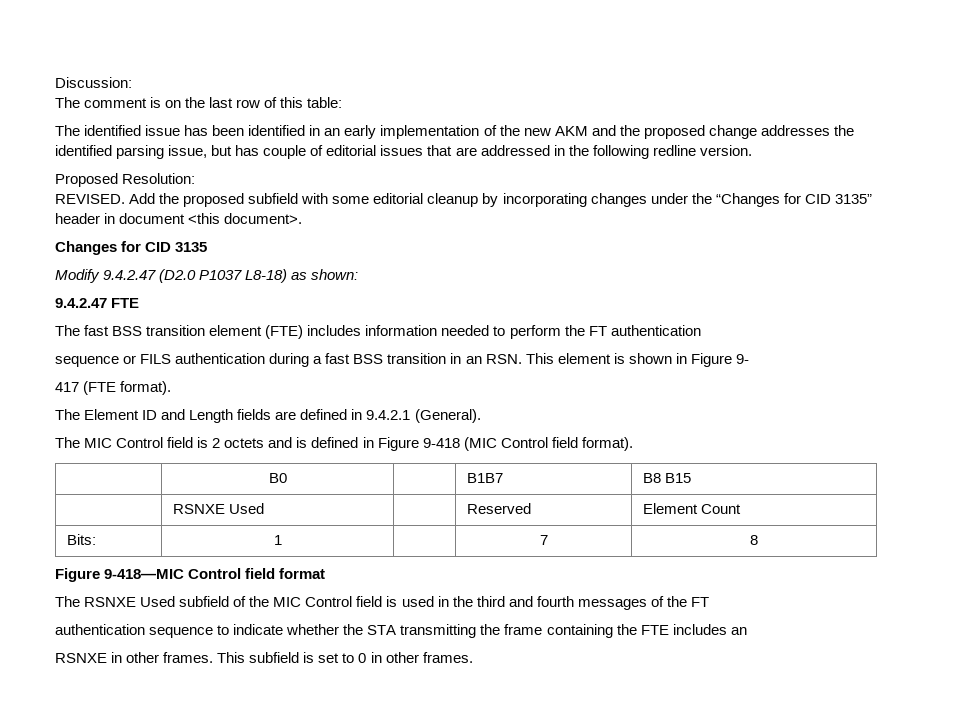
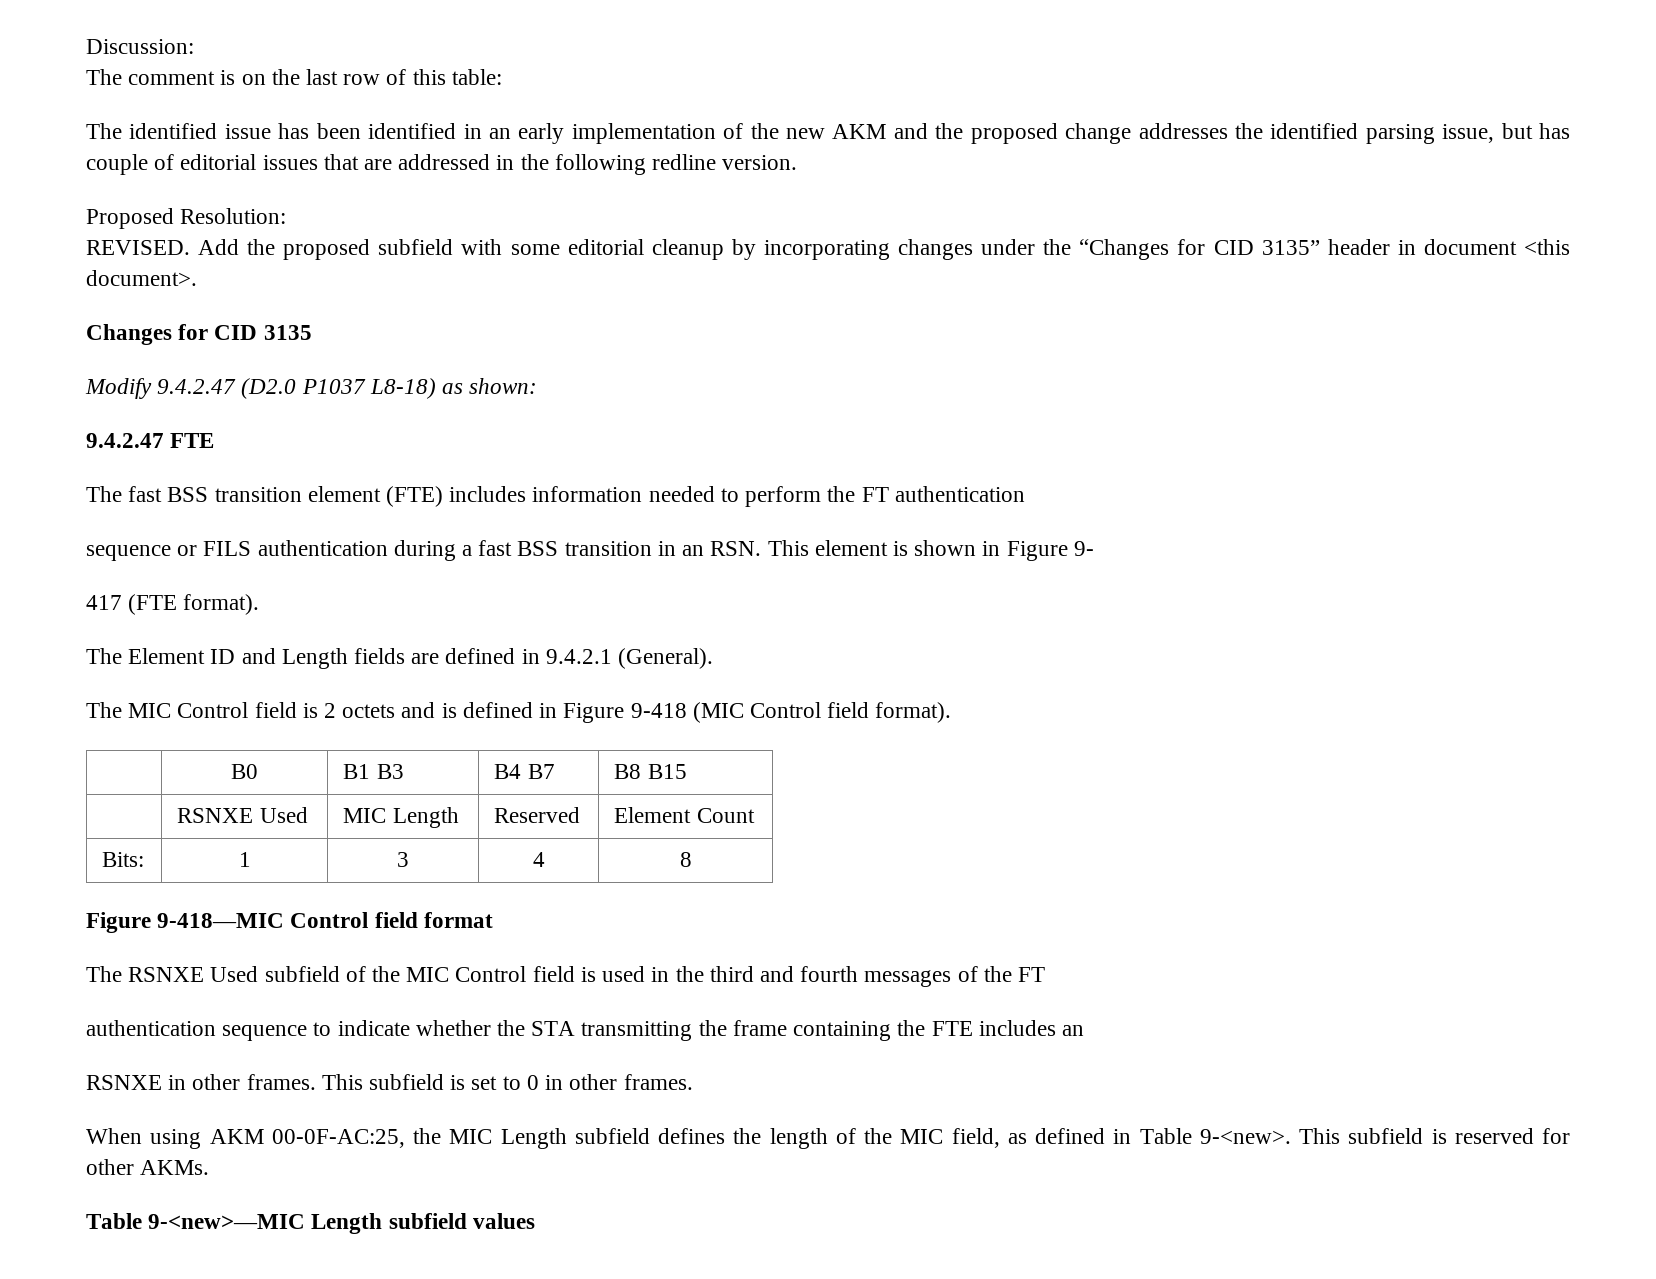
[466,473,503,483] | B1B7 -> [343,764,404,779] [494,764,555,779] B1 B3 | B4 B7
(264, 508) none -> [343,807,459,828] MIC Length
[539,535,548,545] | 7 -> [397,852,409,867] [532,852,545,867] 3 | 4
(473, 657) none -> [86,1128,1570,1149] [86,1159,210,1175] [86,1213,535,1234] // When using AKM 00-0F-AC:25, the MIC Length subfield defines the length of the MIC field, as defined in Table 9-<new>. This subfield is reserved for other AKMs. // Table 9-<new>—MIC Length subfield values

